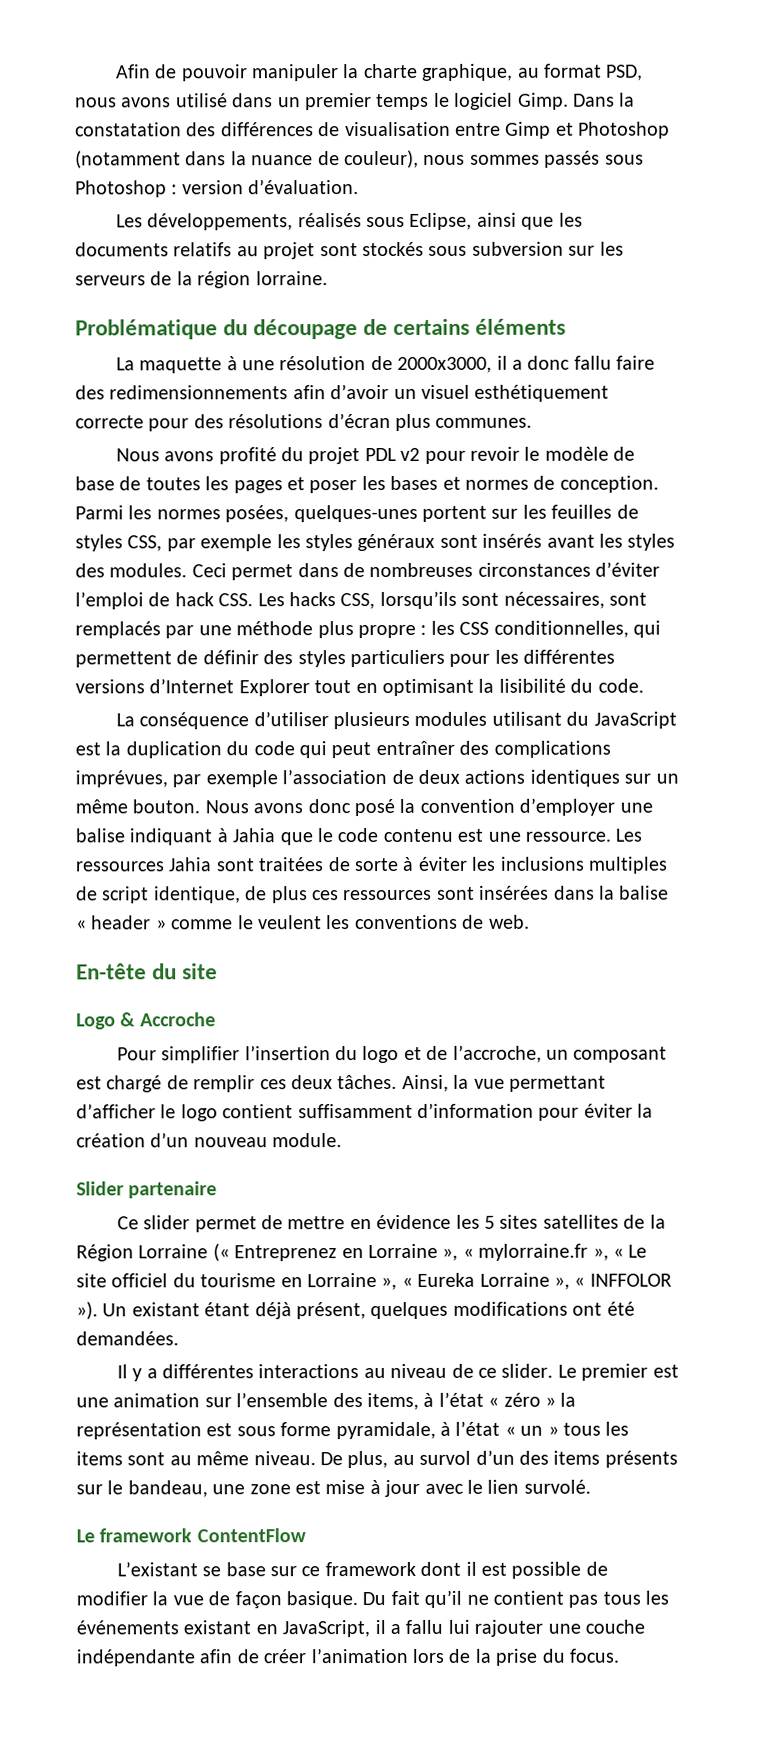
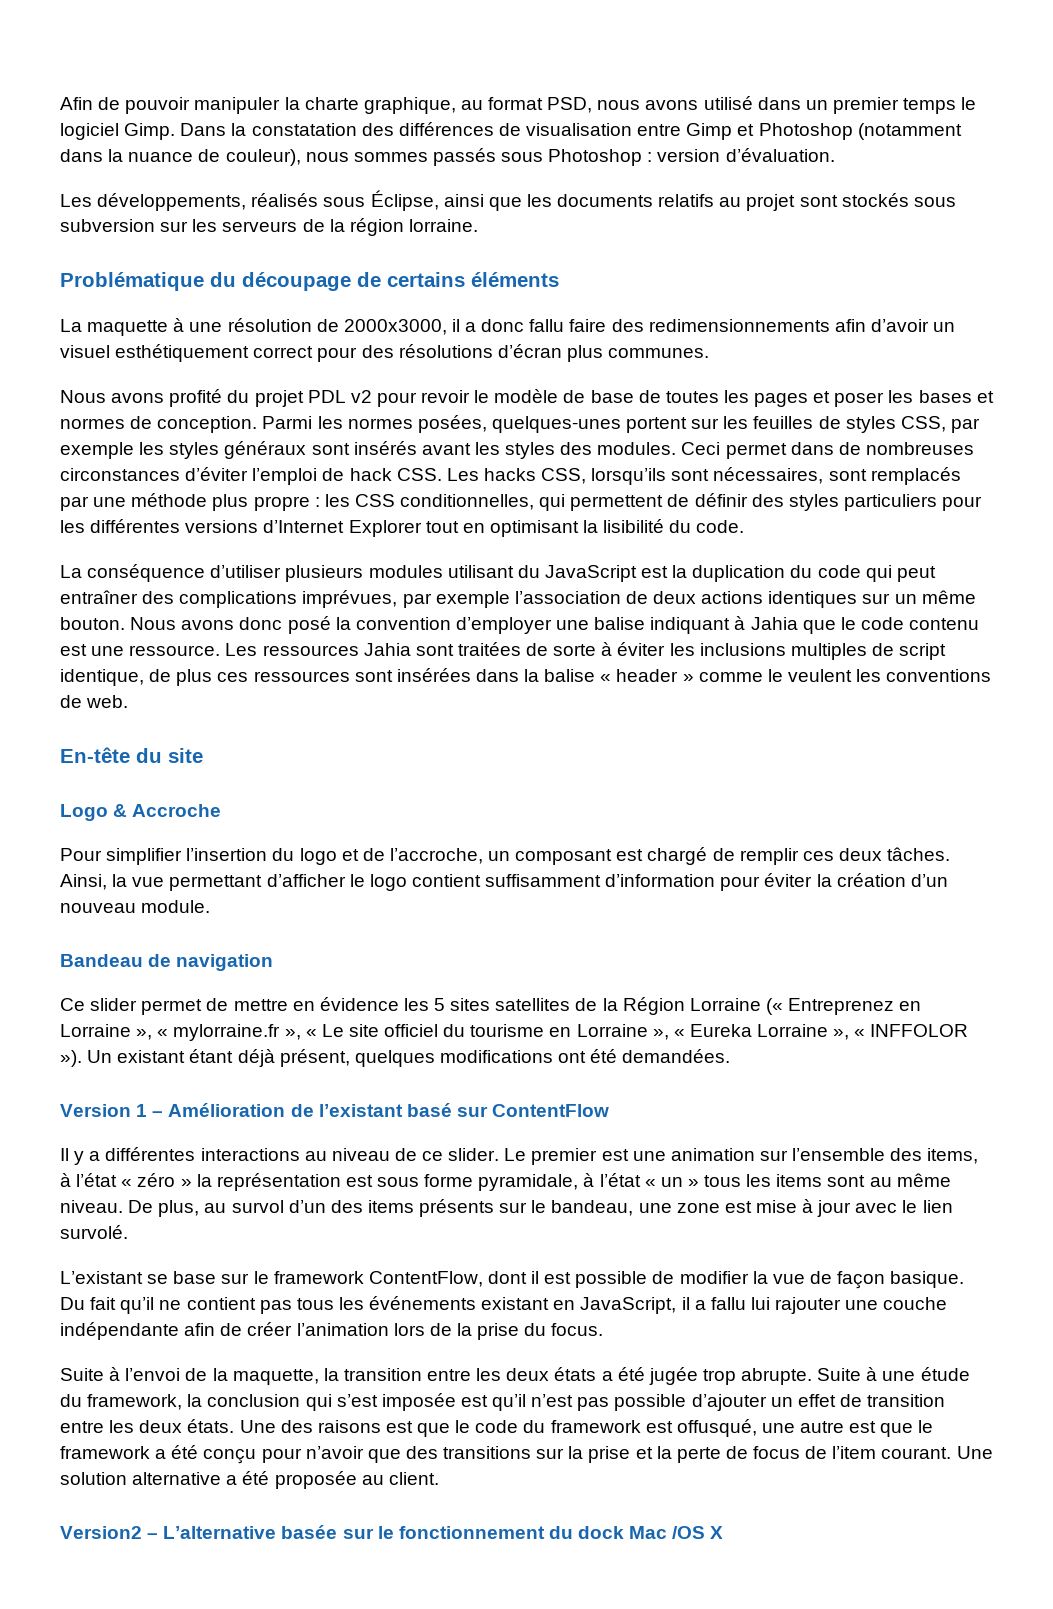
[409,212,473,230] Eclipse, -> [370,190,439,211] Éclipse,
[75,415,144,429] correcte -> [253,346,314,358] correct
[76,1181,218,1199] Slider partenaire -> [60,954,274,971] Bandeau de navigation
(179, 1338) none -> [60,1103,610,1117] // Version 1 – Amélioration de l’existant basé sur ContentFlow
[76,1528,306,1543] // Le framework ContentFlow -> (128, 1232) none
[301,1561,416,1577] ce framework -> [253,1271,483,1287] le framework ContentFlow,
(619, 1655) none -> [60,1367,970,1385] [60,1393,946,1411] [60,1419,934,1437] [60,1445,993,1464] [60,1471,439,1489] [60,1525,724,1539] // Suite à l’envoi de la maquette, la transition entre les deux états a été jugée trop abrupte. Suite à une étude du framework, la conclusion qui s’est imposée est qu’il n’est pas possible d’ajouter un effet de transition entre les deux états. Une des raisons est que le code du framework est offusqué, une autre est que le framework a été conçu pour n’avoir que des transitions sur la prise et la perte de focus de l’item courant. Une solution alternative a été proposée au client. // Version2 – L’alternative basée sur le fonctionnement du dock Mac /OS X

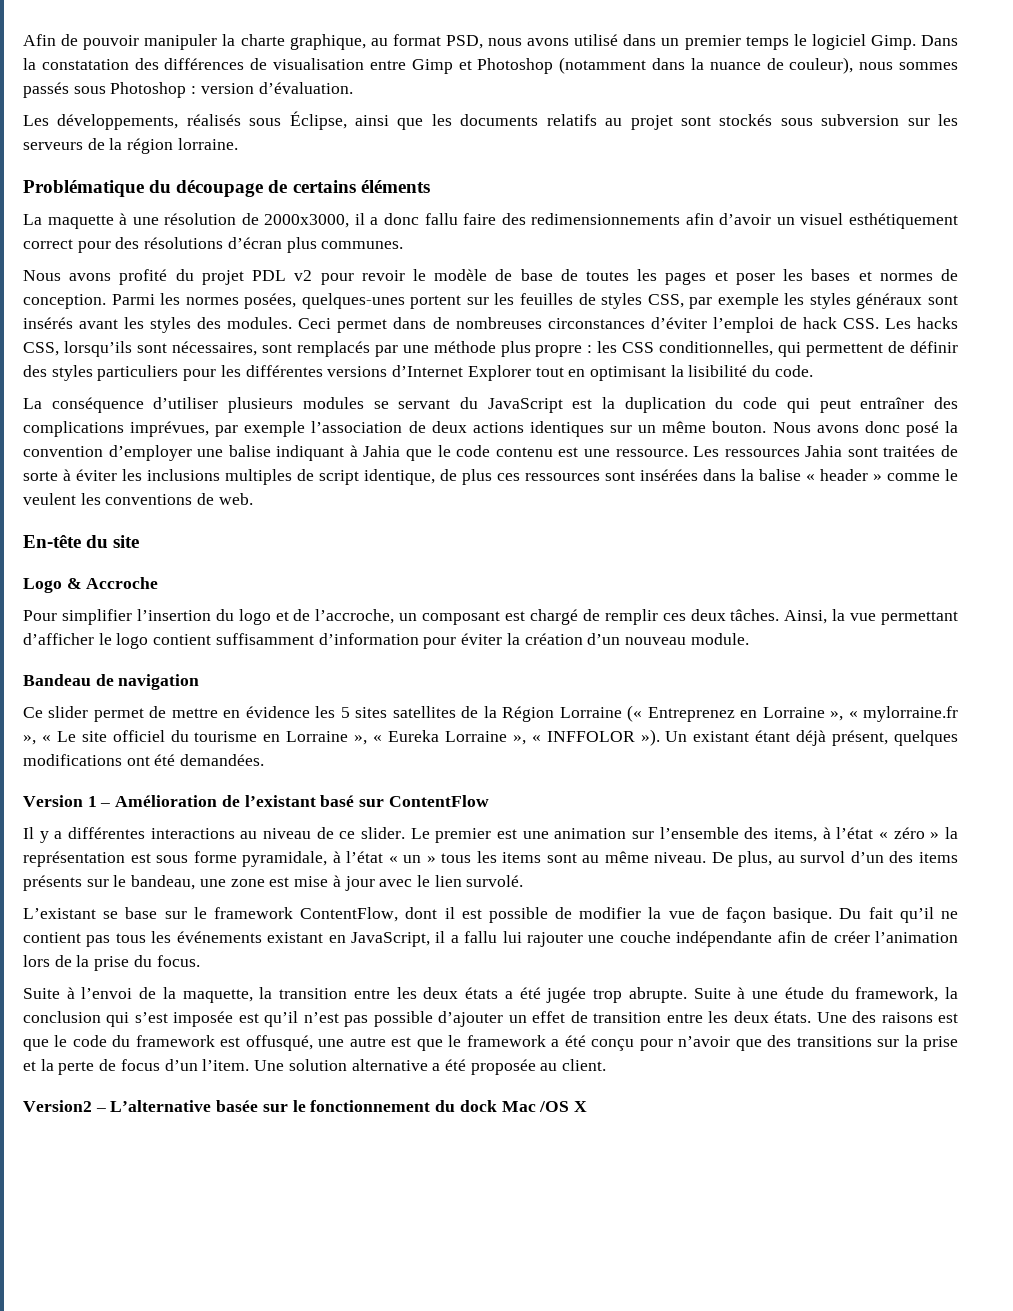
[447,565,514,578] utilisant -> [373,399,451,409] se servant
[805,1446,952,1459] de l’item courant. -> [164,1059,250,1071] d’un l’item.

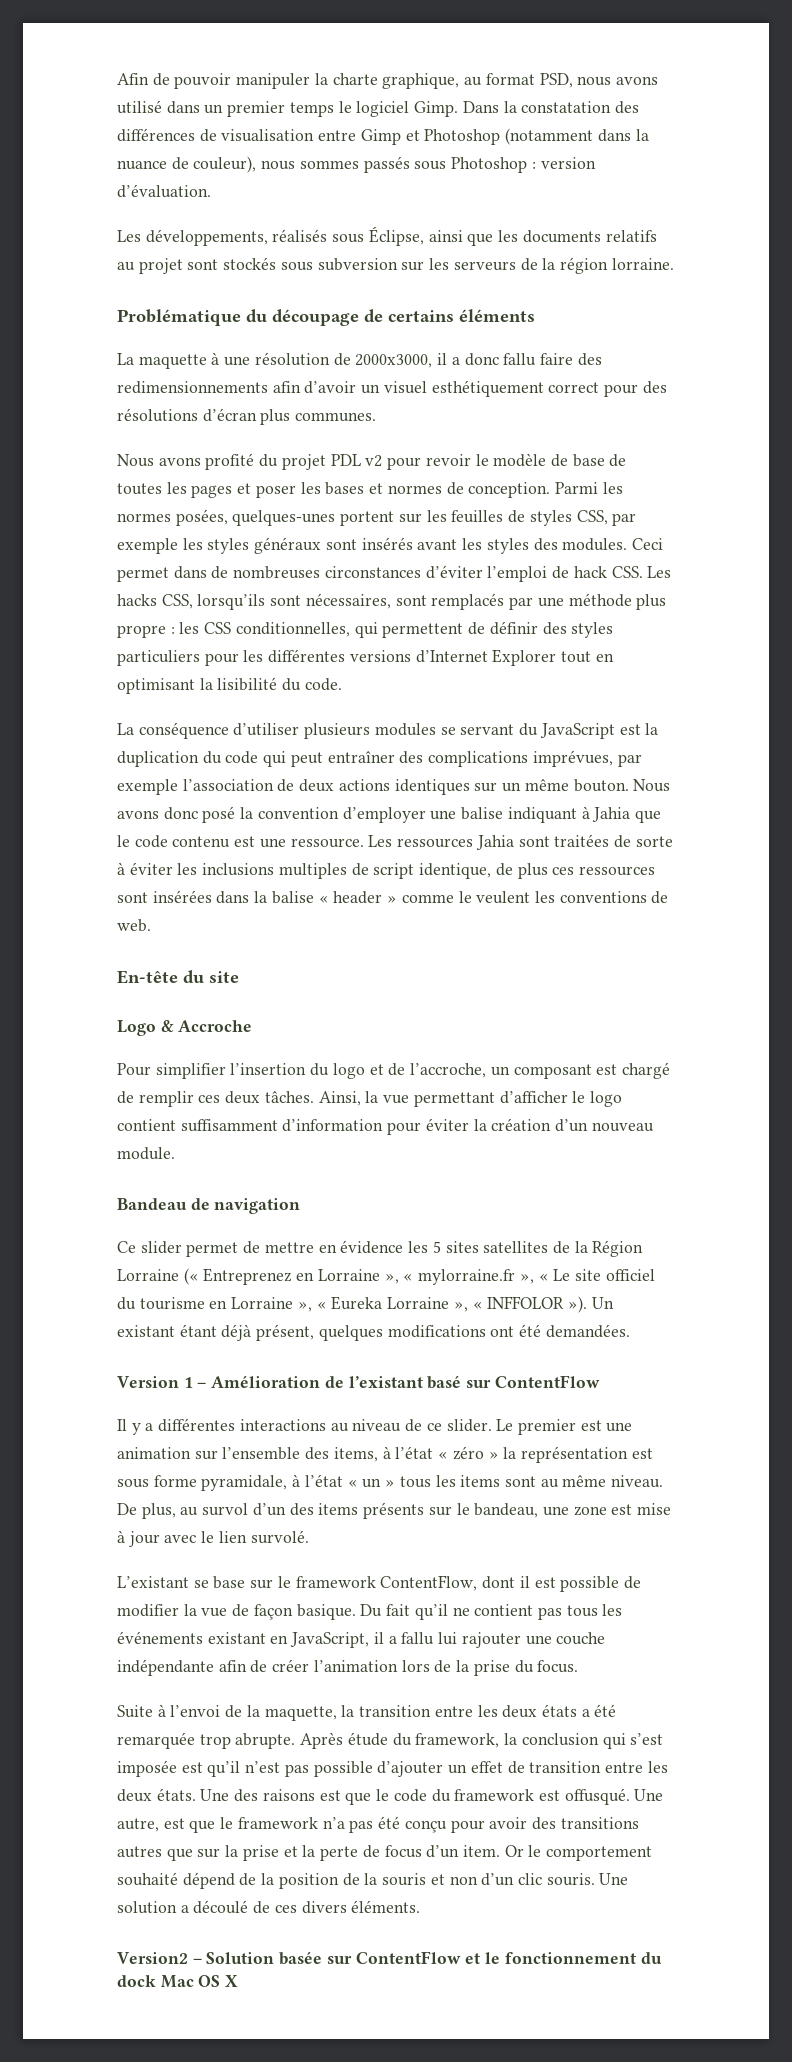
[546,987,587,1003] jugée -> [117,1732,195,1749] remarquée
[693,987,779,999] Suite à une -> [300,1732,344,1749] Après
[245,1035,386,1051] offusqué, une autre -> [564,1788,664,1805] [117,1818,159,1832] offusqué. Une autre,
[551,1039,560,1047] a -> [322,1817,374,1833] n’a pas
[678,1035,872,1051] n’avoir que des transitions -> [489,1817,639,1830] [117,1846,193,1861] avoir des transitions autres que
[202,1059,607,1075] l’item. Une solution alternative a été proposée au client. -> [462,1845,653,1861] [117,1872,629,1889] [117,1900,421,1914] item. Or le comportement souhaité dépend de la position de la souris et non d’un clic souris. Une solution a découlé de ces divers éléments.
[110,1100,212,1112] L’alternative -> [206,1952,275,1964] Solution
(288, 1108) none -> [355,1951,481,1964] ContentFlow et
[539,1101,570,1112] /OS -> [198,1975,221,1987] OS

